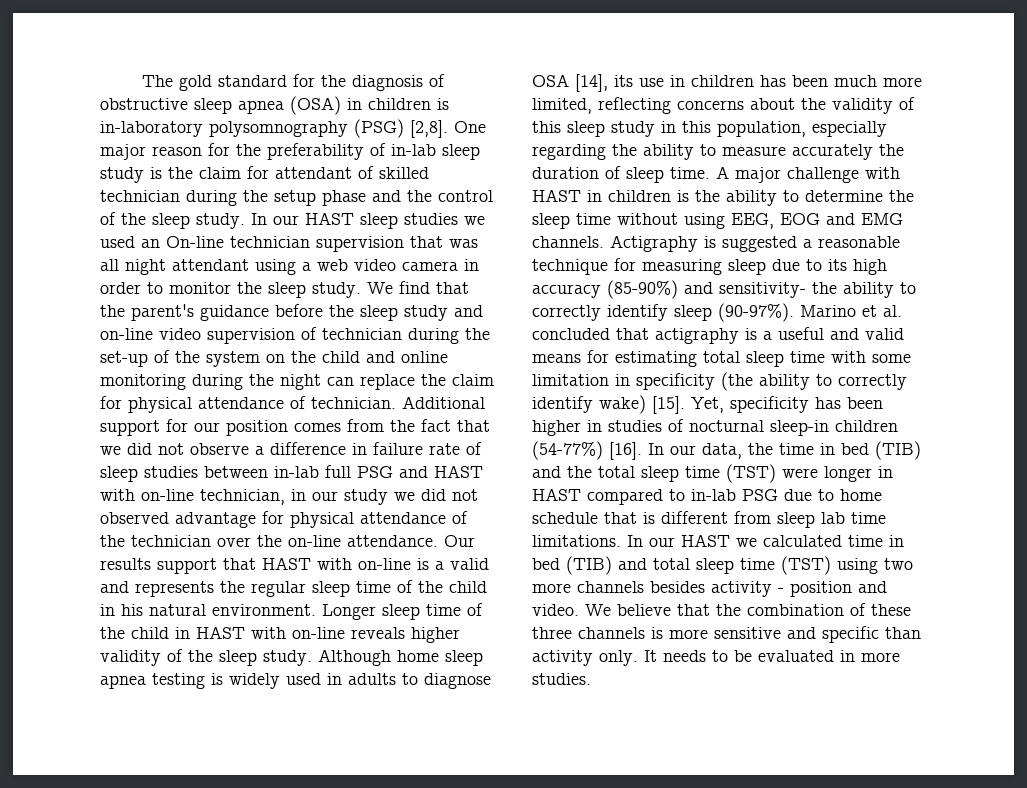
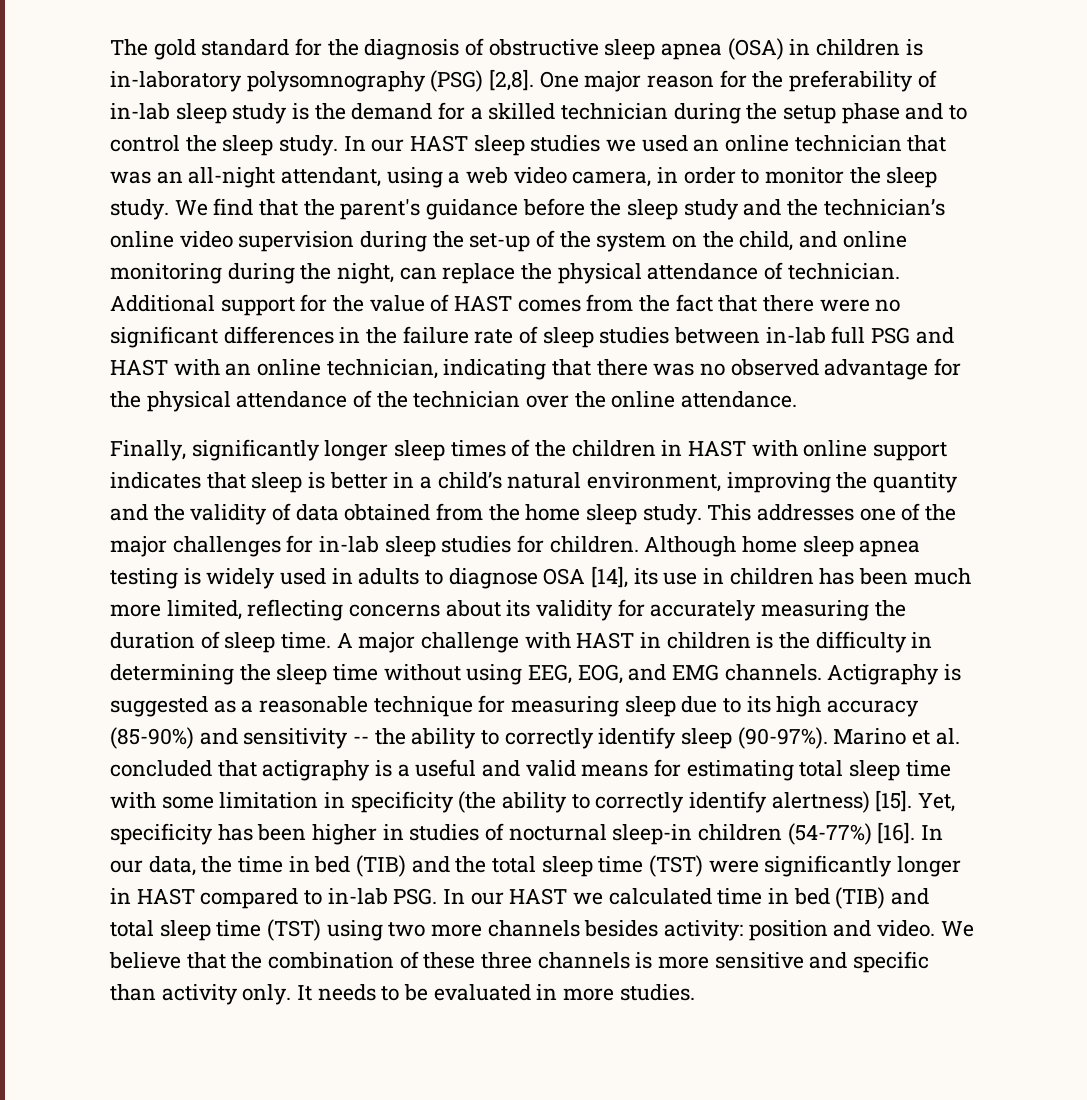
[199,166,374,179] claim for attendant of -> [351,102,483,120] demand for a
[407,190,493,202] [100,212,116,225] the control of -> [949,105,968,120] [110,135,180,152] to control
[166,236,478,252] [100,259,249,275] On-line technician supervision that was all night attendant -> [725,135,947,152] [110,167,382,188] online technician that was an all-night attendant,
[402,261,458,271] camera -> [572,171,652,187] camera,
[100,327,402,344] on-line video supervision of technician -> [787,199,945,216] [110,231,355,252] the technician’s online video supervision
[322,351,360,363] child -> [739,231,794,251] child,
[280,374,321,390] night -> [337,263,395,284] night,
[452,374,494,386] [100,396,122,409] claim for -> (553, 271) none
[194,420,288,436] our position -> [333,294,513,312] the value of HAST
[100,442,367,455] we did not observe a difference in -> [763,295,901,312] [110,326,398,348] there were no significant differences in the
[141,489,478,505] on-line technician, in our study we did not -> [225,359,726,380] an online technician, indicating that there was no
(284, 517) none -> [110,391,141,408] the
[288,535,341,547] on-line -> [611,391,676,408] online
[444,535,475,547] [100,557,489,574] [100,580,487,597] [100,603,483,620] [100,626,460,643] [100,649,312,666] Our results support that HAST with on-line is a valid and represents the regular sleep time of the child in his natural environment. Longer sleep time of the child in HAST with on-line reveals higher validity of the sleep study. -> [110,439,948,461] [110,472,959,493] [110,503,957,525] [110,535,639,557] // Finally, significantly longer sleep times of the children in HAST with online support indicates that sleep is better in a child’s natural environment, improving the quantity and the validity of data obtained from the home sleep study. This addresses one of the major challenges for in-lab sleep studies for children.
[801,97,915,114] [532,121,887,137] [532,144,873,160] the validity of this sleep study in this population, especially regarding the ability to measure accurately -> [506,599,870,621] its validity for accurately measuring
[726,190,883,206] ability to determine -> [815,631,933,653] [110,664,234,685] difficulty in determining
[780,213,820,225] EOG -> [577,664,623,684] EOG,
(797, 244) none -> [213,700,236,713] as
[719,282,806,298] sensitivity- -> [243,728,370,749] sensitivity --
[599,395,646,414] wake) -> [771,791,870,813] alertness)
(818, 473) none -> [764,855,893,877] significantly
[742,489,882,501] [532,511,886,528] [532,535,621,547] PSG due to home schedule that is different from sleep lab time limitations. -> [393,888,438,905] PSG.
[711,581,784,597] activity - -> [664,920,744,941] activity:

